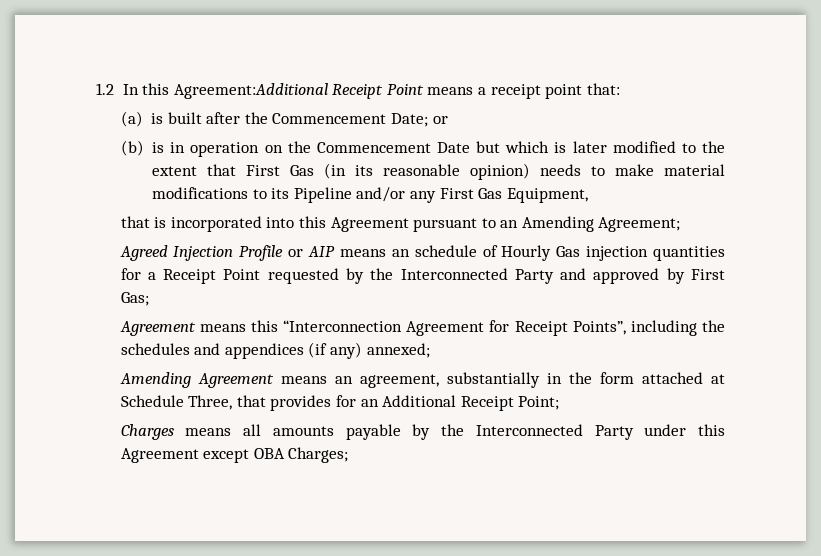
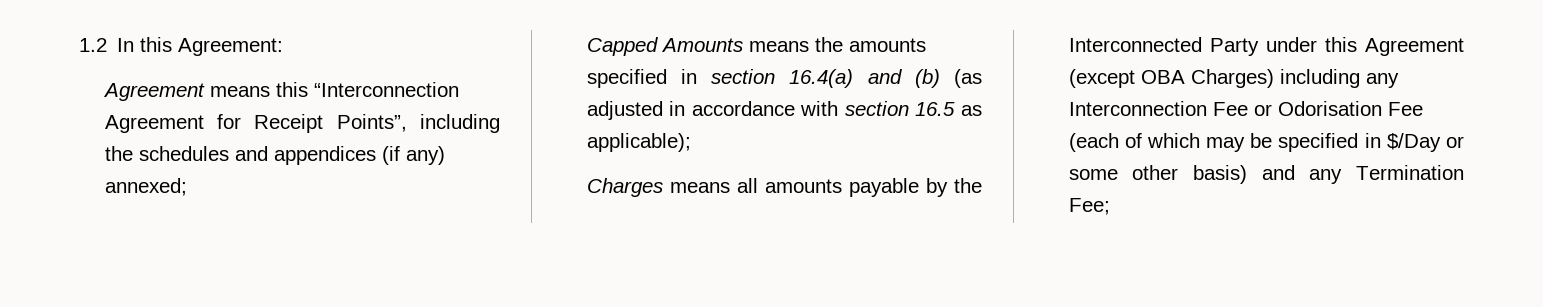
[173,83,620,99] [120,111,448,127] [120,140,725,157] [152,163,725,180] [152,187,588,203] [120,216,681,232] [119,245,725,261] [120,268,725,284] [120,292,149,306] Agreement:Additional Receipt Point means a receipt point that: // (a) is built after the Commencement Date; or // (b) is in operation on the Commencement Date but which is later modified to the extent that First Gas (in its reasonable opinion) needs to make material modifications to its Pipeline and/or any First Gas Equipment, // that is incorporated into this Agreement pursuant to an Amending Agreement; // Agreed Injection Profile or AIP means an schedule of Hourly Gas injection quantities for a Receipt Point requested by the Interconnected Party and approved by First Gas; -> [178,38,284,56] Agreement:
[119,372,725,388] [120,395,560,411] Amending Agreement means an agreement, substantially in the form attached at Schedule Three, that provides for an Additional Receipt Point; -> [586,37,926,56] [586,69,982,88] [586,101,982,120] [586,133,691,152] Capped Amounts means the amounts specified in section 16.4(a) and (b) (as adjusted in accordance with section 16.5 as applicable);
[203,447,349,463] except OBA Charges; -> [1068,69,1399,88] [1068,101,1423,116] [1068,133,1464,152] [1068,165,1464,184] [1068,198,1110,215] (except OBA Charges) including any Interconnection Fee or Odorisation Fee (each of which may be specified in $/Day or some other basis) and any Termination Fee;

